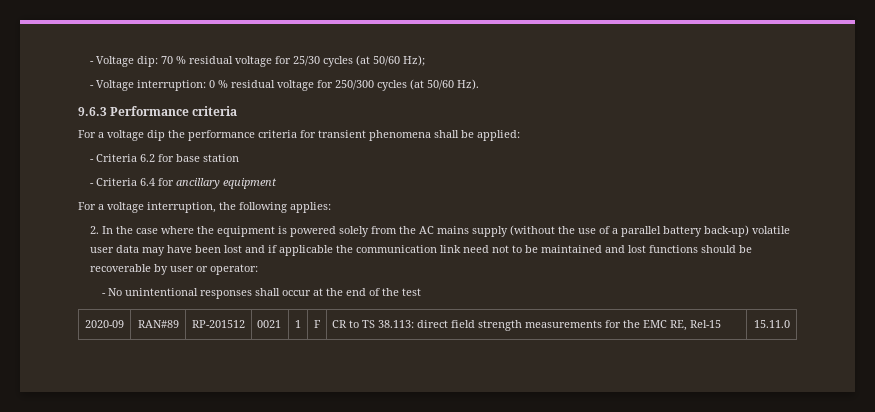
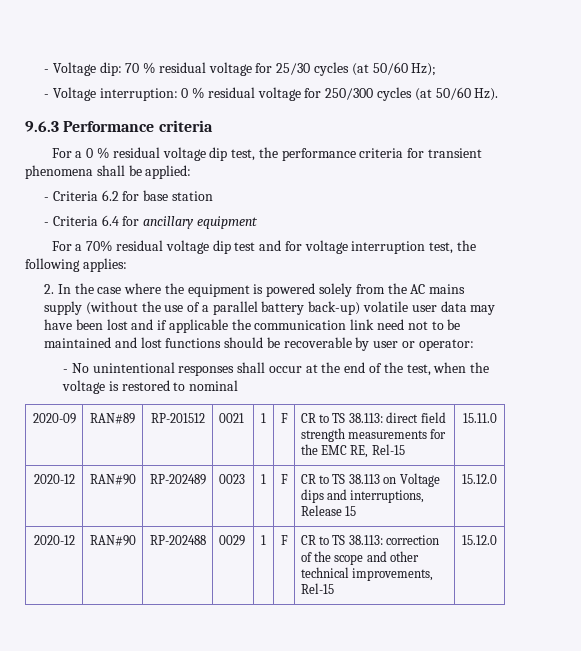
[107,130,165,141] voltage dip -> [86,147,256,161] 0 % residual voltage dip test,
[107,202,216,213] voltage interruption, -> [86,240,454,254] 70% residual voltage dip test and for voltage interruption test,
[402,288,422,296] test -> [406,362,490,376] [61,380,239,394] test, when the voltage is restored to nominal
(790, 324) none -> [33,474,75,484] [89,474,136,485] [149,474,206,485] [218,474,245,484] [261,474,266,484] [280,474,288,484] [300,473,440,487] [300,489,425,503] [300,505,357,516] [462,474,497,484] [33,535,75,545] [89,535,136,546] [149,535,206,545] [218,535,245,546] [261,535,266,545] [280,535,288,545] [300,535,440,545] [300,551,420,565] [300,567,434,581] [300,583,334,594] [462,535,497,545] // 2020-12 | RAN#90 | RP-202489 | 0023 | 1 | F | CR to TS 38.113 on Voltage dips and interruptions, Release 15 | 15.12.0 // 2020-12 | RAN#90 | RP-202488 | 0029 | 1 | F | CR to TS 38.113: correction of the scope and other technical improvements, Rel-15 | 15.12.0

